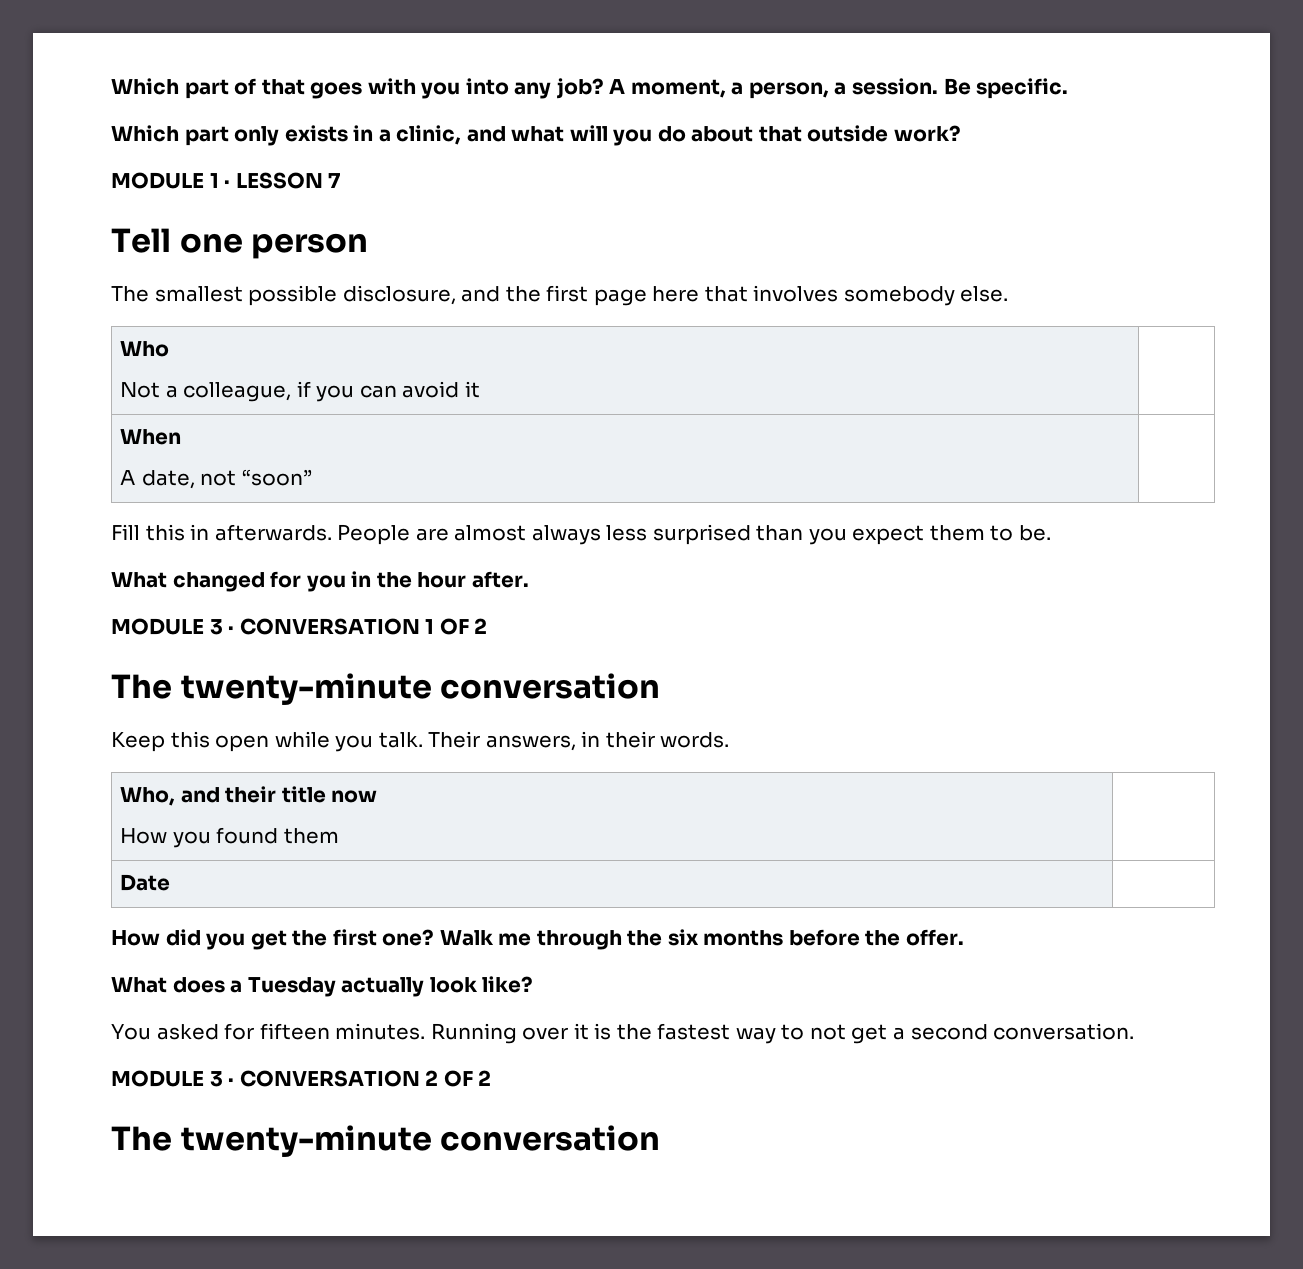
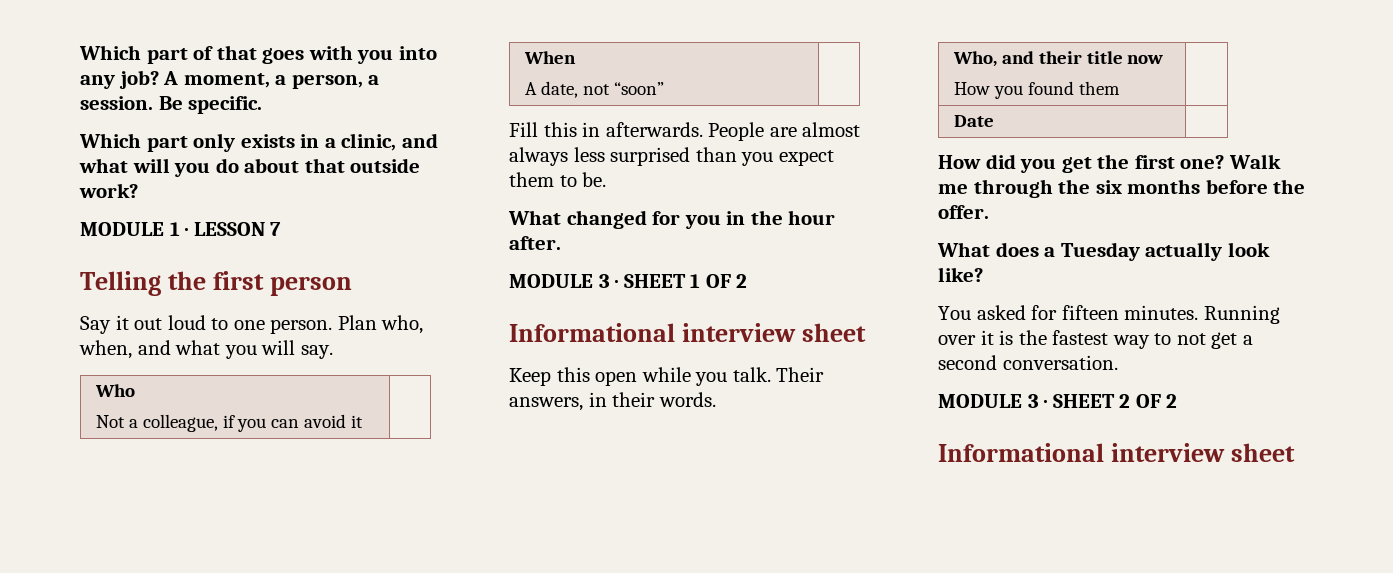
[111,228,369,259] [111,285,1009,306] Tell one person // The smallest possible disclosure, and the first page here that involves somebody else. -> [80,271,353,296] [80,315,424,334] [79,340,333,359] Telling the first person // Say it out loud to one person. Plan who, when, and what you will say.
[239,618,420,635] CONVERSATION -> [623,274,686,288] SHEET
[111,673,661,705] The twenty-minute conversation -> [509,323,867,342] Informational interview sheet
[239,1070,420,1087] CONVERSATION -> [1052,394,1115,408] SHEET
[111,1125,661,1157] The twenty-minute conversation -> [938,443,1296,462] Informational interview sheet

